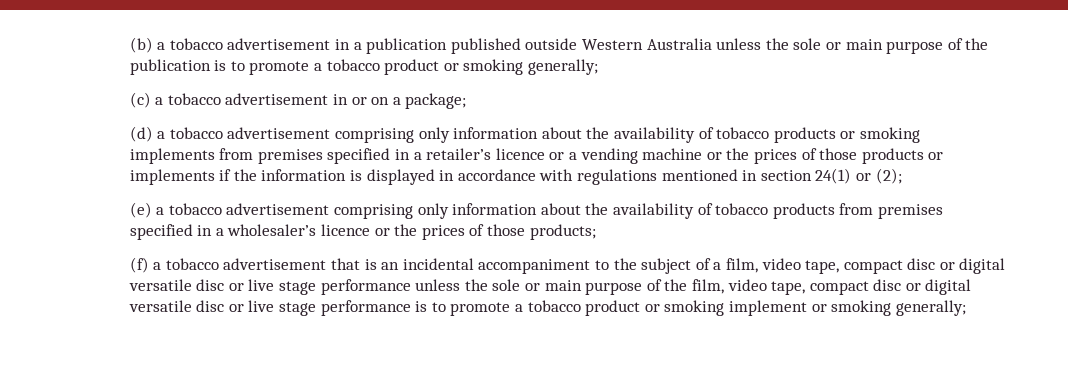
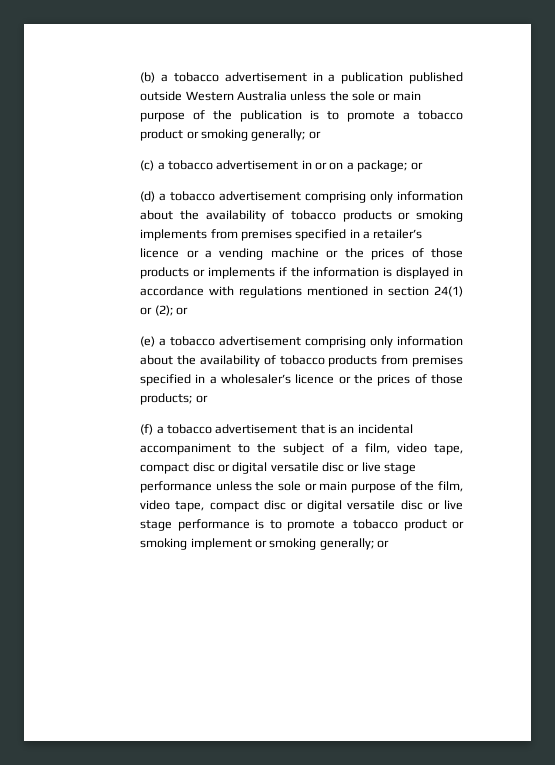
(598, 67) none -> [308,131,321,139] or
(467, 101) none -> [410,162,423,170] or
(902, 176) none -> [175,307,188,315] or
(596, 232) none -> [195,395,208,403] or
(966, 308) none -> [377,540,390,548] or

